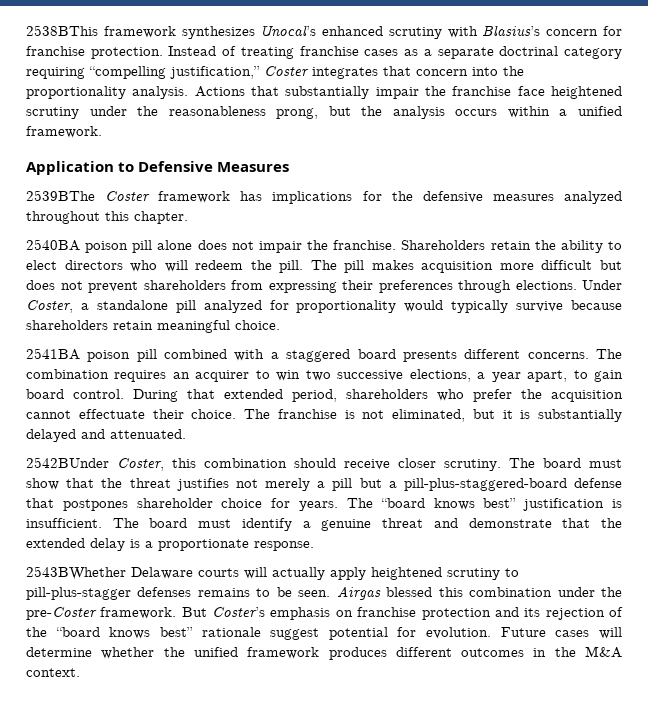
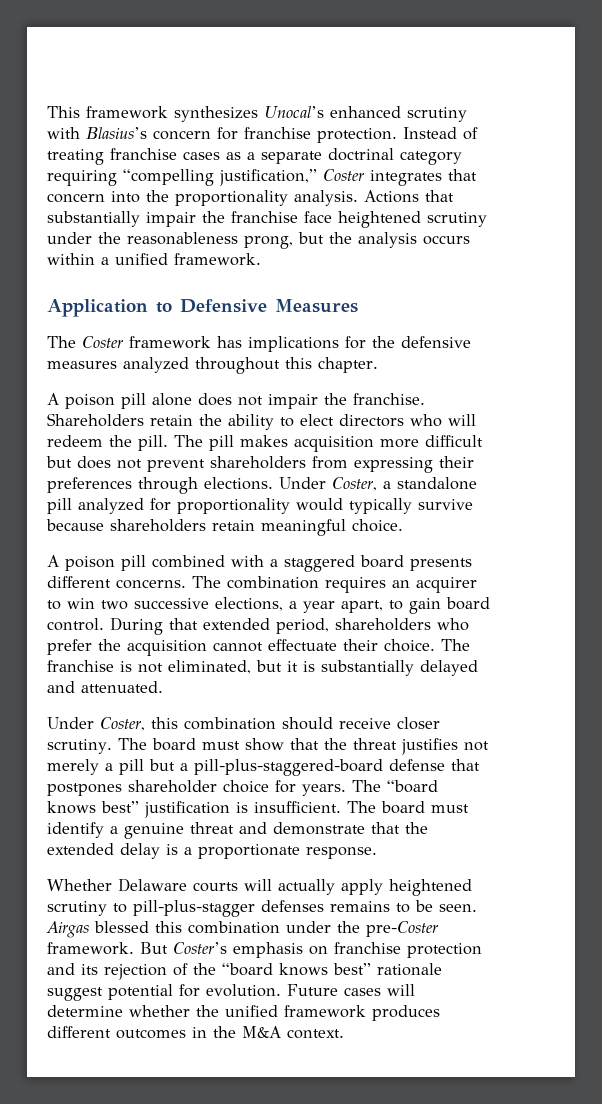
[26,25,98,36] 2538BThis -> [47,106,80,118] This
[26,190,95,201] 2539BThe -> [47,336,76,348] The
[26,239,80,251] 2540BA -> [47,393,59,405] A
[26,348,80,360] 2541BA -> [47,555,59,567] A
[26,457,109,468] 2542BUnder -> [47,717,94,729] Under
[26,566,126,580] 2543BWhether -> [47,879,112,891] Whether

